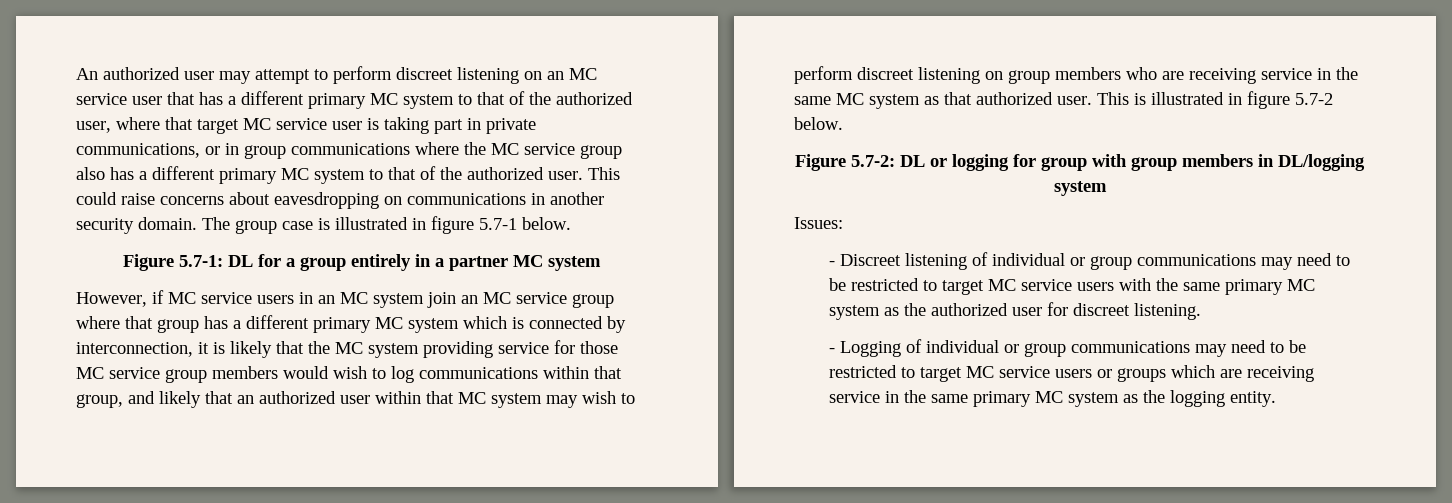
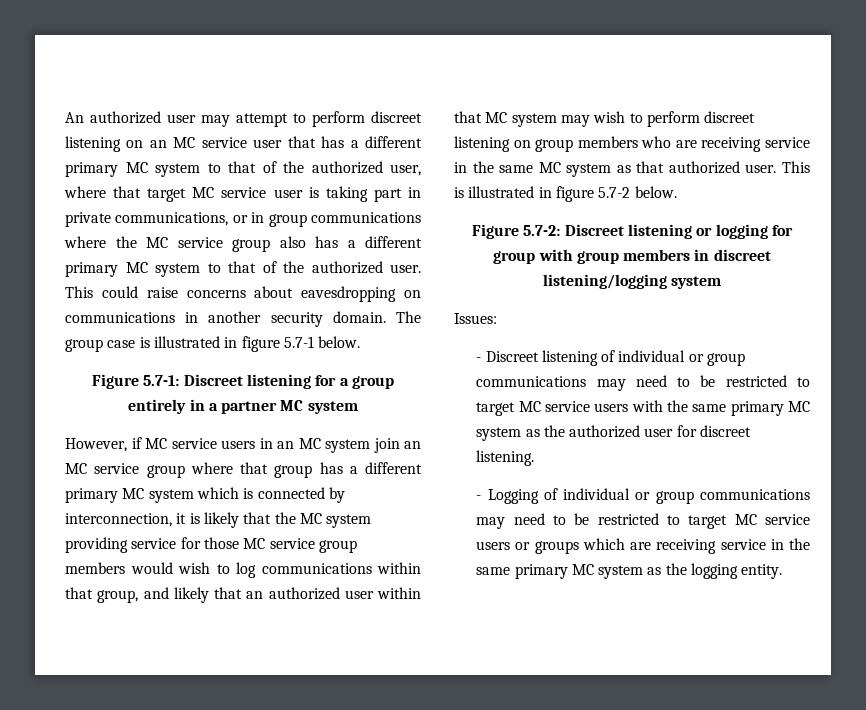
[228,255,253,267] DL -> [183,374,311,389] Discreet listening
[900,155,925,167] DL -> [564,224,692,239] Discreet listening
[1278,154,1365,171] DL/logging -> [713,249,771,261] [542,274,667,289] discreet listening/logging

